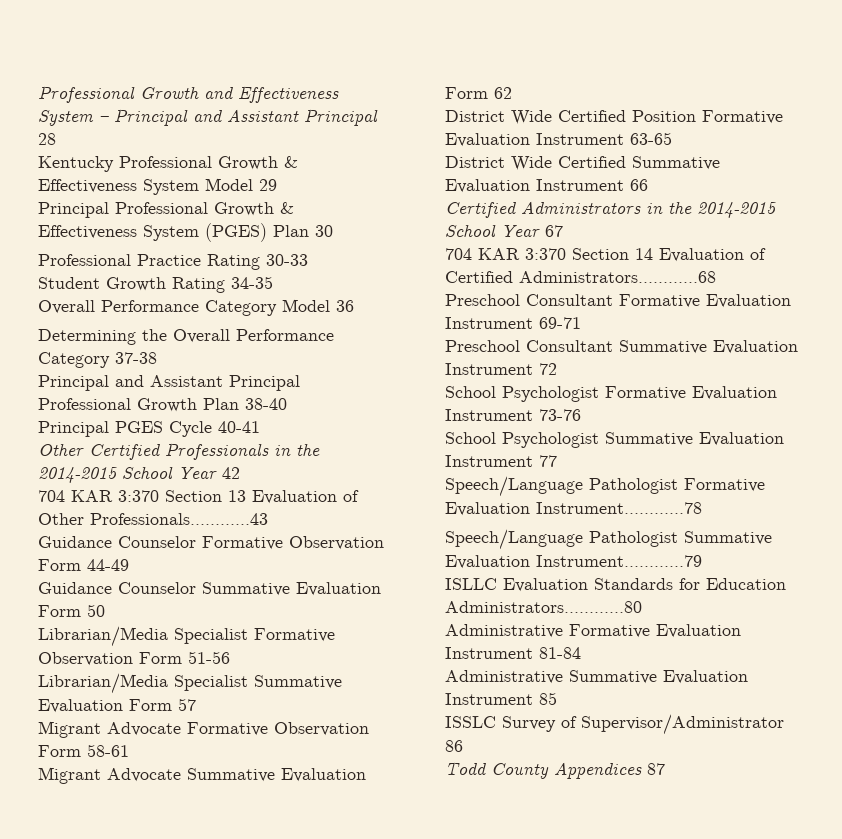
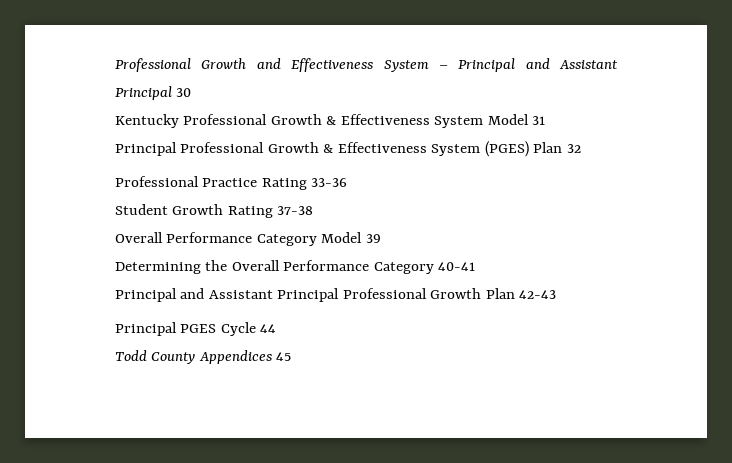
[38,133,56,145] 28 -> [176,88,192,97] 30
[259,179,277,191] 29 -> [532,116,546,125] 31
[315,225,333,237] 30 -> [566,144,581,153] 32
[266,254,308,266] 30-33 -> [311,178,348,187] 33-36
[231,276,273,289] 34-35 -> [277,206,314,215] 37-38
[336,300,354,312] 36 -> [365,234,381,243] 39
[115,352,157,364] 37-38 -> [438,262,476,271] 40-41
[245,398,287,410] 38-40 -> [519,290,557,299] 42-43
[218,421,260,433] [38,443,320,460] [38,466,240,483] [38,490,359,504] [38,513,268,525] [38,536,384,550] [38,559,129,571] [38,582,381,596] [38,604,105,617] [38,626,335,647] [38,651,230,666] [38,673,342,694] [38,698,196,713] [38,721,369,738] [38,744,129,757] [38,767,366,784] [445,87,512,99] [445,110,783,125] [445,132,672,147] [445,156,720,171] [445,179,648,193] [445,201,777,218] [445,224,563,237] [445,248,766,262] [445,271,716,283] [445,294,791,308] [445,317,581,329] [445,340,798,354] [445,363,557,375] [445,386,777,402] [445,409,581,421] [445,432,784,448] [445,455,557,467] [445,476,765,497] [445,502,702,516] [445,529,772,550] [445,555,702,569] [445,578,786,592] [445,601,642,613] [445,624,741,638] [445,647,581,659] [445,670,748,684] [445,692,557,705] [445,714,784,735] [445,740,463,752] 40-41 // Other Certified Professionals in the 2014-2015 School Year 42 // 704 KAR 3:370 Section 13 Evaluation of Other Professionals…………43 // Guidance Counselor Formative Observation Form 44-49 // Guidance Counselor Summative Evaluation Form 50 // Librarian/Media Specialist Formative Observation Form 51-56 // Librarian/Media Specialist Summative Evaluation Form 57 // Migrant Advocate Formative Observation Form 58-61 // Migrant Advocate Summative Evaluation Form 62 // District Wide Certified Position Formative Evaluation Instrument 63-65 // District Wide Certified Summative Evaluation Instrument 66 // Certified Administrators in the 2014-2015 School Year 67 // 704 KAR 3:370 Section 14 Evaluation of Certified Administrators…………68 // Preschool Consultant Formative Evaluation Instrument 69-71 // Preschool Consultant Summative Evaluation Instrument 72 // School Psychologist Formative Evaluation Instrument 73-76 // School Psychologist Summative Evaluation Instrument 77 // Speech/Language Pathologist Formative Evaluation Instrument…………78 // Speech/Language Pathologist Summative Evaluation Instrument…………79 // ISLLC Evaluation Standards for Education Administrators…………80 // Administrative Formative Evaluation Instrument 81-84 // Administrative Summative Evaluation Instrument 85 // ISSLC Survey of Supervisor/Administrator 86 -> [260,324,277,333] 44
[647,763,665,775] 87 -> [276,352,292,361] 45

